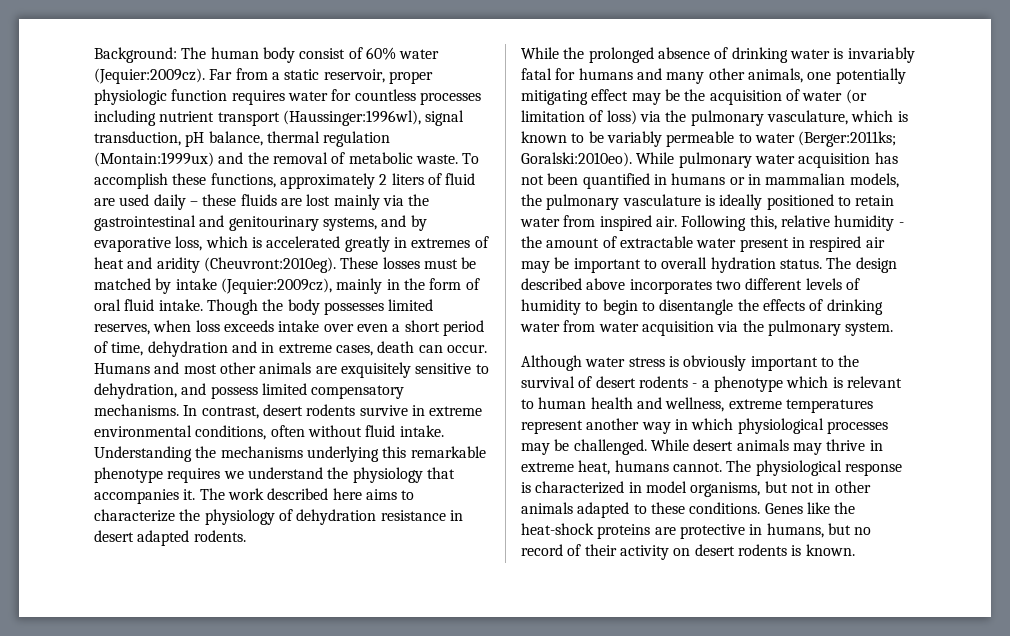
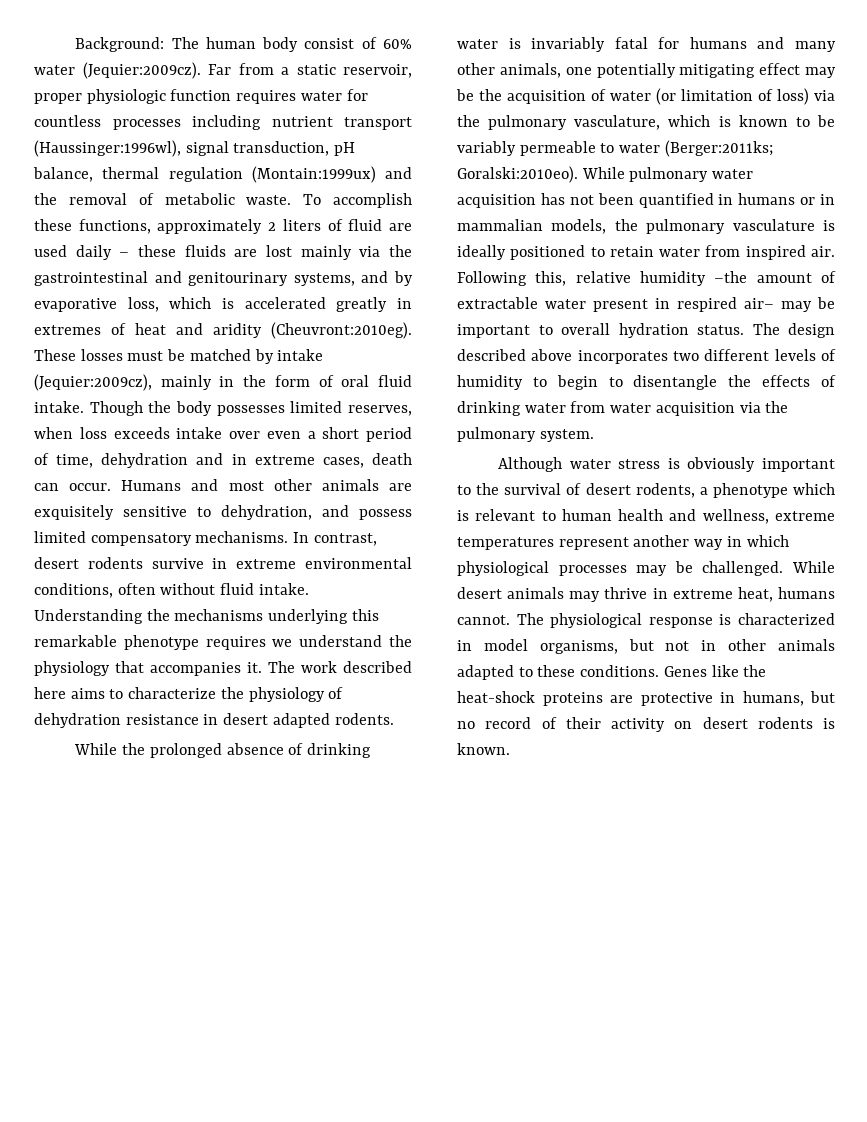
[898,222,904,227] [521,236,542,248] - the -> [714,271,748,283] –the
[865,237,885,248] air -> [744,298,774,309] air–
[638,376,698,388] rodents - -> [635,483,695,498] rodents,

